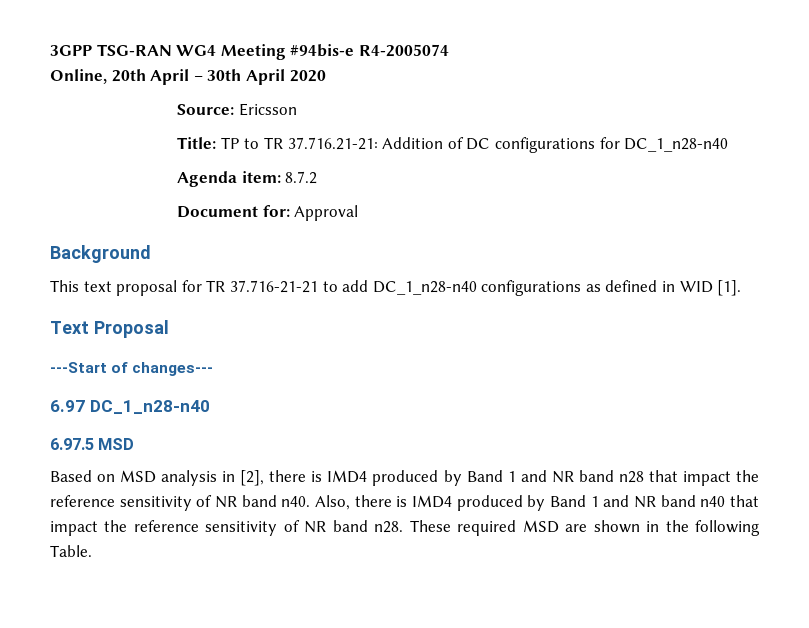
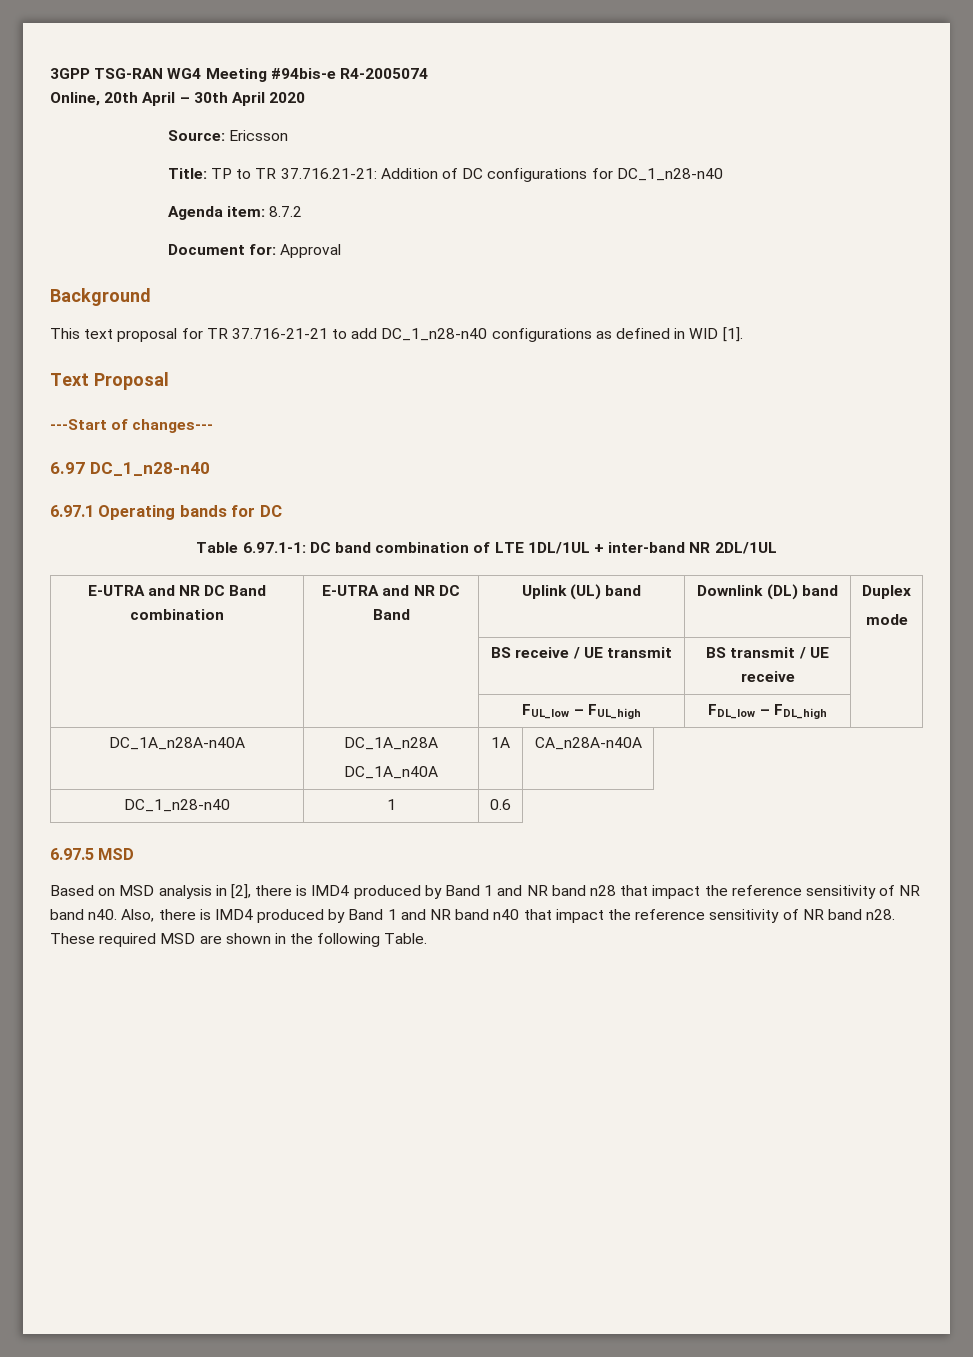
(210, 407) none -> [50,505,282,520] [196,542,777,554] [87,585,267,596] [130,609,224,620] [322,585,460,596] [372,609,410,620] [521,584,642,600] [697,584,838,600] [862,585,911,599] [865,614,908,625] [491,647,672,659] [706,647,829,659] [740,671,795,682] [522,704,641,719] [708,704,827,719] [109,737,245,750] [344,737,438,750] [344,766,438,779] [491,737,510,748] [534,737,642,750] [124,799,230,812] [386,799,396,810] [490,799,511,810] // 6.97.1 Operating bands for DC // Table 6.97.1-1: DC band combination of LTE 1DL/1UL + inter-band NR 2DL/1UL // E-UTRA and NR DC Band combination | E-UTRA and NR DC Band | Uplink (UL) band | Downlink (DL) band | Duplex // mode // | | BS receive / UE transmit | BS transmit / UE receive | // | | FUL_low – FUL_high | FDL_low – FDL_high | // DC_1A_n28A-n40A | DC_1A_n28A // DC_1A_n40A | 1A | CA_n28A-n40A // DC_1_n28-n40 | 1 | 0.6

